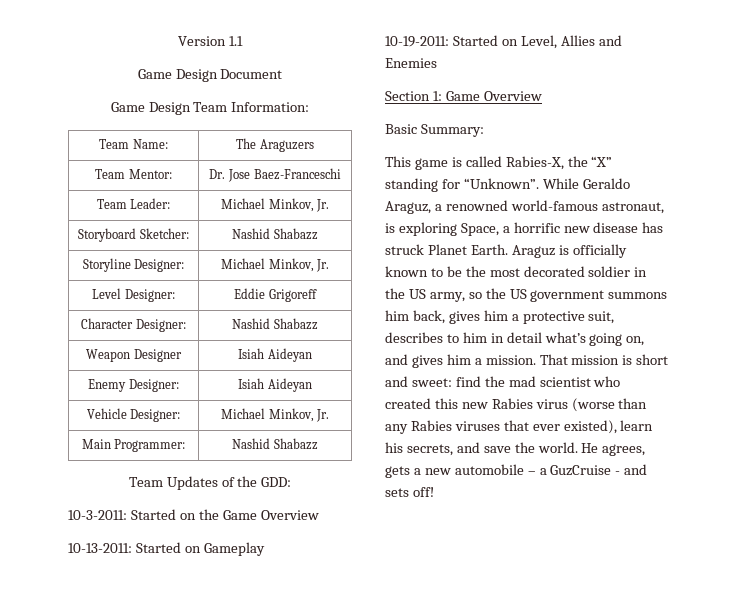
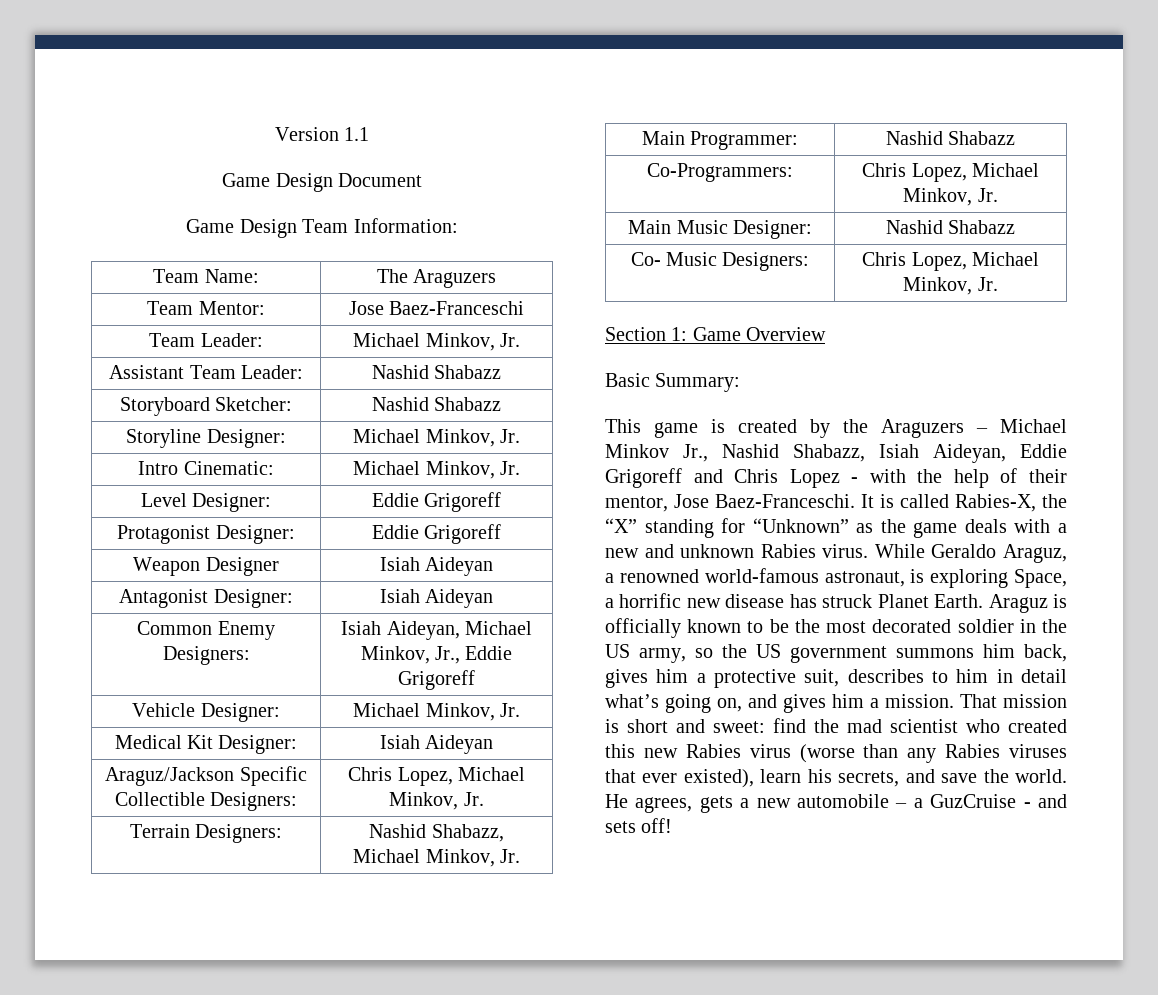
[209,169,226,179] Dr. -> (265, 308) none
(330, 205) none -> [109,365,303,379] [371,365,502,379] // Assistant Team Leader: | Nashid Shabazz
(330, 265) none -> [138,461,274,475] [353,461,520,479] // Intro Cinematic: | Michael Minkov, Jr.
[81,318,186,332] [232,318,318,330] Character Designer: | Nashid Shabazz -> [117,525,295,544] [371,524,502,544] Protagonist Designer: | Eddie Grigoreff
[88,379,179,392] [238,378,312,392] Enemy Designer: | Isiah Aideyan -> [119,589,293,608] [379,589,494,608] [137,621,275,640] [162,646,250,665] [341,621,532,640] [360,646,513,664] [398,670,475,690] Antagonist Designer: | Isiah Aideyan // Common Enemy Designers: | Isiah Aideyan, Michael Minkov, Jr., Eddie Grigoreff
[81,439,186,452] [232,438,318,450] [128,476,292,490] [68,509,319,520] [68,542,265,556] [385,35,622,49] [385,58,437,68] Main Programmer: | Nashid Shabazz // Team Updates of the GDD: // 10-3-2011: Started on the Game Overview // 10-13-2011: Started on Gameplay // 10-19-2011: Started on Level, Allies and Enemies -> [114,735,298,754] [379,735,494,754] [105,766,307,786] [114,792,298,811] [348,767,525,786] [389,792,484,810] [129,824,283,843] [369,824,504,842] [353,849,520,867] [641,131,799,150] [885,131,1016,145] [647,163,793,182] [862,163,1039,182] [903,188,998,206] [628,220,812,239] [885,220,1016,234] [630,252,810,271] [862,252,1039,271] [903,277,998,295] Medical Kit Designer: | Isiah Aideyan // Araguz/Jackson Specific Collectible Designers: | Chris Lopez, Michael Minkov, Jr. // Terrain Designers: | Nashid Shabazz, Michael Minkov, Jr. // Main Programmer: | Nashid Shabazz // Co-Programmers: | Chris Lopez, Michael Minkov, Jr. // Main Music Designer: | Nashid Shabazz // Co- Music Designers: | Chris Lopez, Michael Minkov, Jr.
(462, 162) none -> [738,419,1067,438] [605,444,1067,463] [605,468,1067,488] [605,494,894,512] created by the Araguzers – Michael Minkov Jr., Nashid Shabazz, Isiah Aideyan, Eddie Grigoreff and Chris Lopez - with the help of their mentor, Jose Baez-Franceschi. It is
[463,178,539,189] “Unknown”. -> [752,518,1067,538] [605,544,869,558] “Unknown” as the game deals with a new and unknown Rabies virus.

